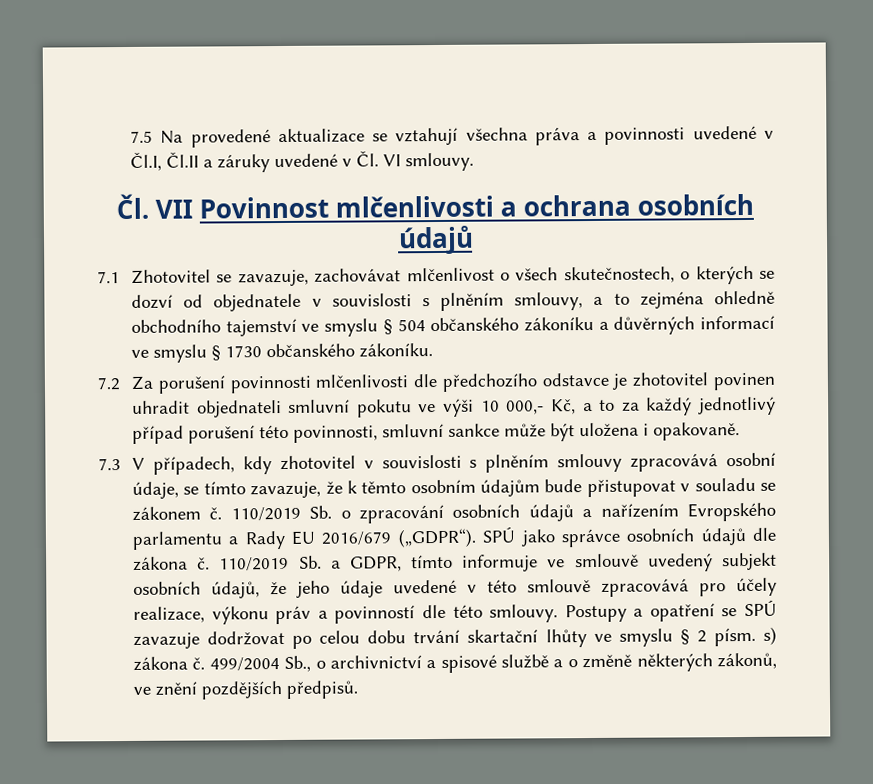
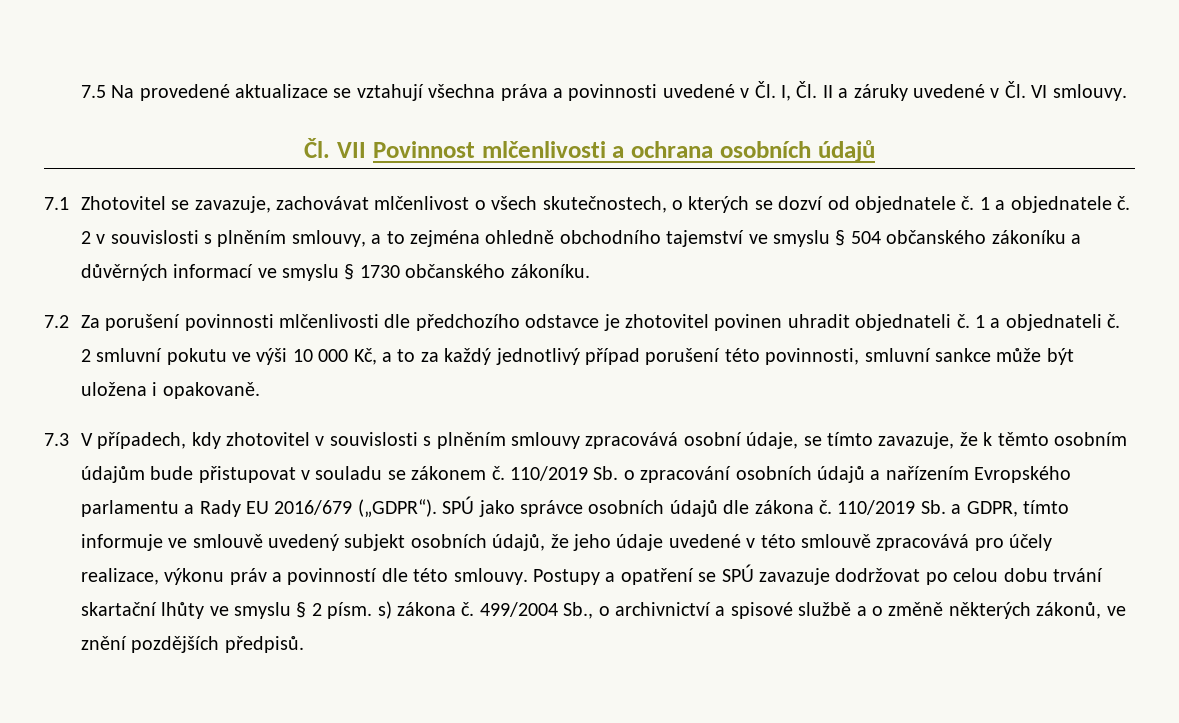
[130,151,200,171] Čl.I, Čl.II -> [754,81,833,101] Čl. I, Čl. II
(302, 302) none -> [961,196,1131,213] [80,231,91,244] č. 1 a objednatele č. 2
(282, 409) none -> [956,314,1121,331] [80,349,91,362] č. 1 a objednateli č. 2
[506,400,545,415] 000,- -> [318,349,349,362] 000

